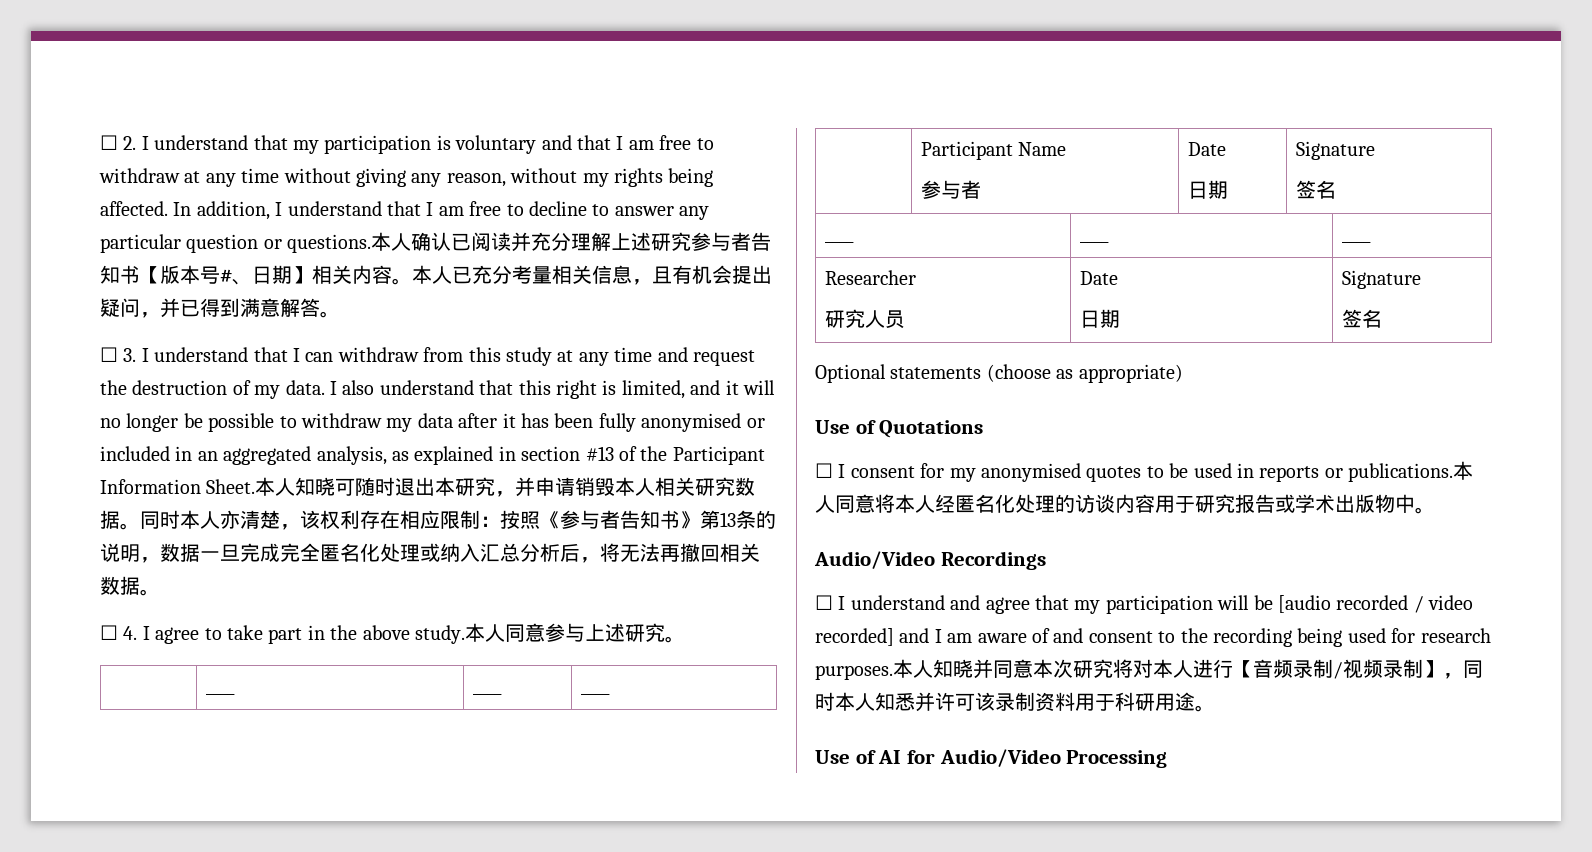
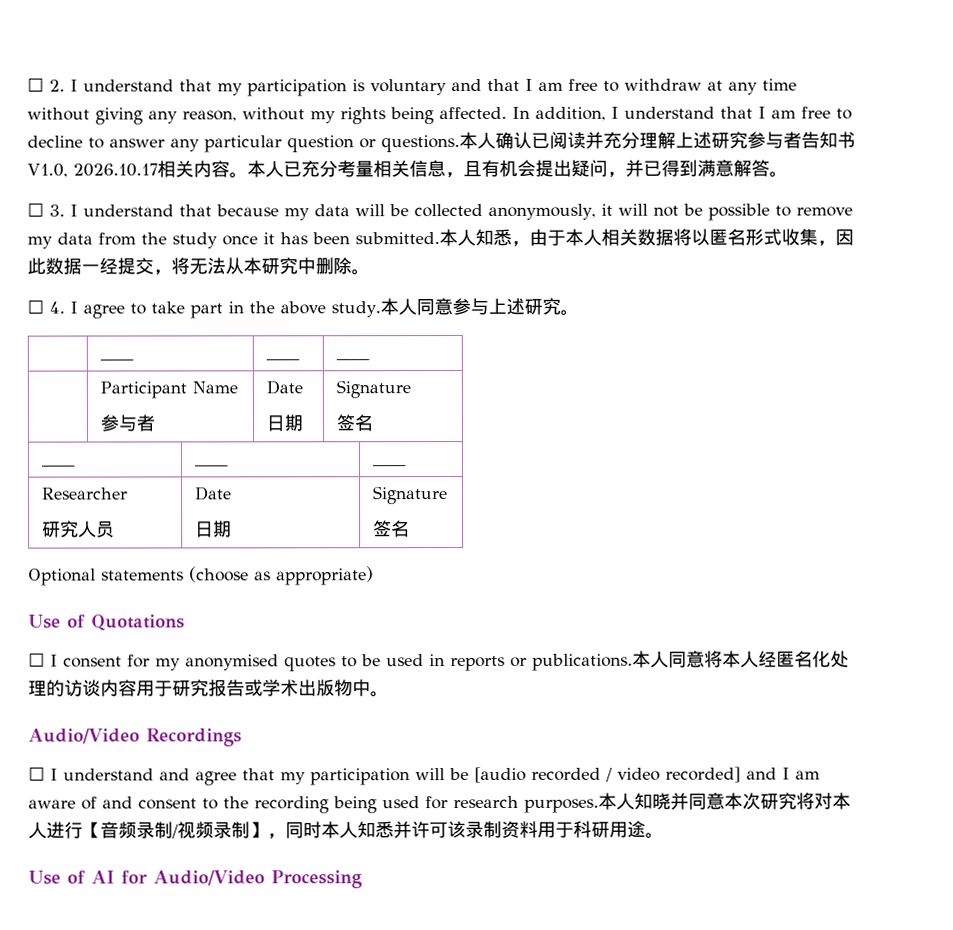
[140,265,312,285] 【版本号#、日期】 -> [27,163,158,178] V1.0, 2026.10.17
[293,347,755,366] [100,380,775,399] [100,413,179,432] I can withdraw from this study at any time and request the destruction of my data. I also understand that this right is limited, and it will no longer -> [216,203,679,221] because my data will be collected anonymously, it will not
[301,413,765,432] [100,446,765,465] [100,477,756,497] [100,510,776,530] [100,543,760,563] [100,576,140,595] withdraw my data after it has been fully anonymised or included in an aggregated analysis, as explained in section #13 of the Participant Information Sheet.本人知晓可随时退出本研究，并申请销毁本人相关研究数据。同时本人亦清楚，该权利存在相应限制：按照《参与者告知书》第13条的说明，数据一旦完成完全匿名化处理或纳入汇总分析后，将无法再撤回相关数据 -> [795,206,853,217] [27,228,854,249] [27,257,352,276] remove my data from the study once it has been submitted.本人知悉，由于本人相关数据将以匿名形式收集，因此数据一经提交，将无法从本研究中删除

